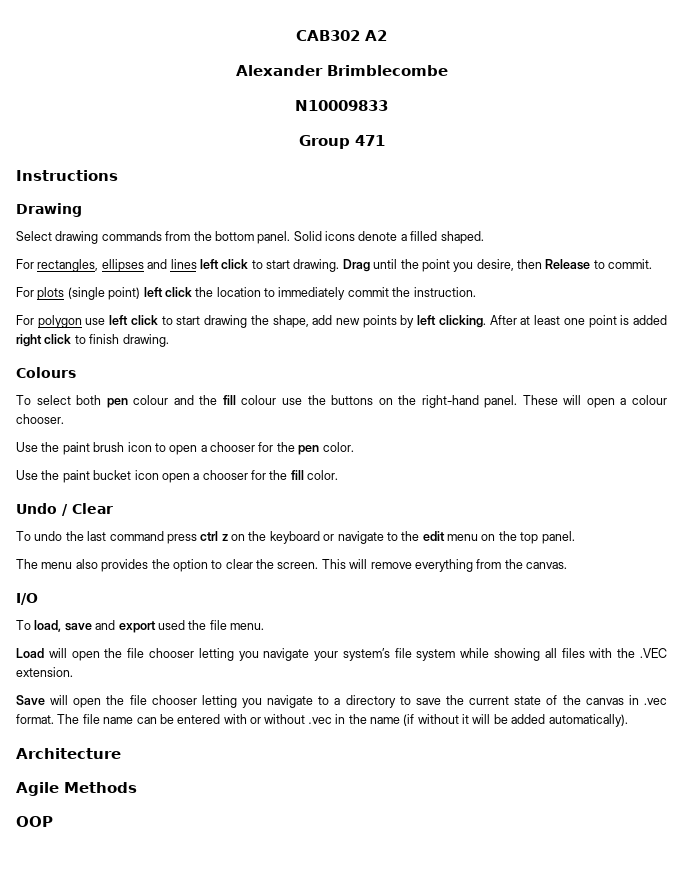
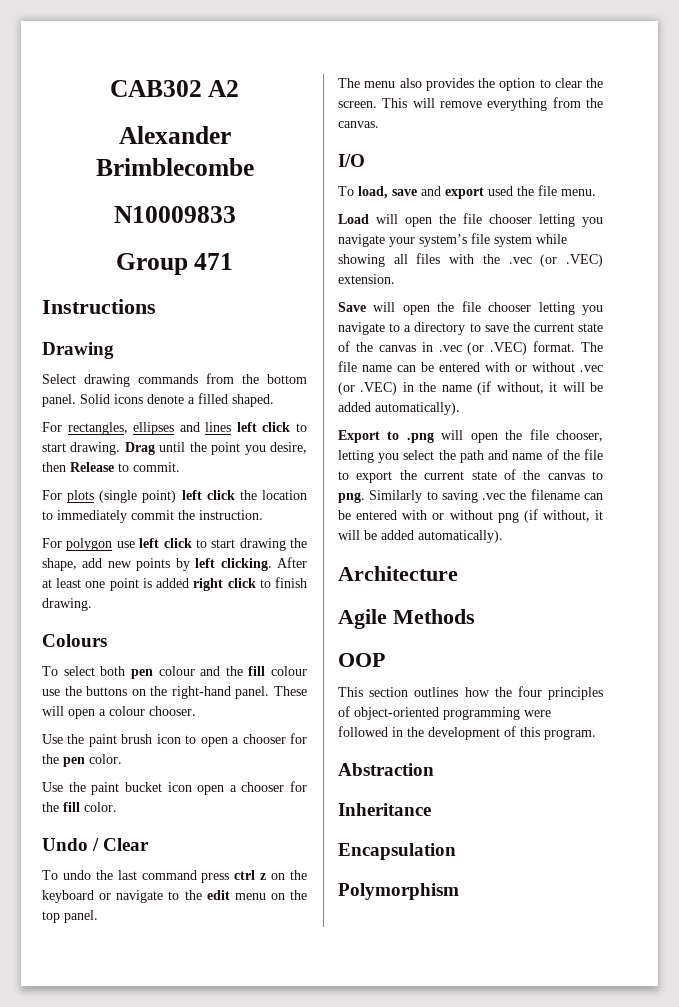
[639,648,667,658] .VEC -> [508,254,603,267] .vec (or .VEC)
(667, 701) none -> [467,342,528,355] (or .VEC)
(332, 720) none -> [338,382,398,395] (or .VEC)
[417,714,459,724] without -> [496,382,603,394] [338,402,460,415] [338,429,603,443] [338,449,603,463] [338,469,603,483] [338,489,603,503] [338,509,590,523] without, it will be added automatically). // Export to .png will open the file chooser, letting you select the path and name of the file to export the current state of the canvas to png. Similarly to saving .vec the filename can be entered with or without png (if without,
(53, 821) none -> [338,686,603,700] [338,706,551,720] [338,726,596,740] [338,763,434,776] [338,803,431,816] [338,843,456,860] [338,883,459,900] // This section outlines how the four principles of object-oriented programming were followed in the development of this program. // Abstraction // Inheritance // Encapsulation // Polymorphism

